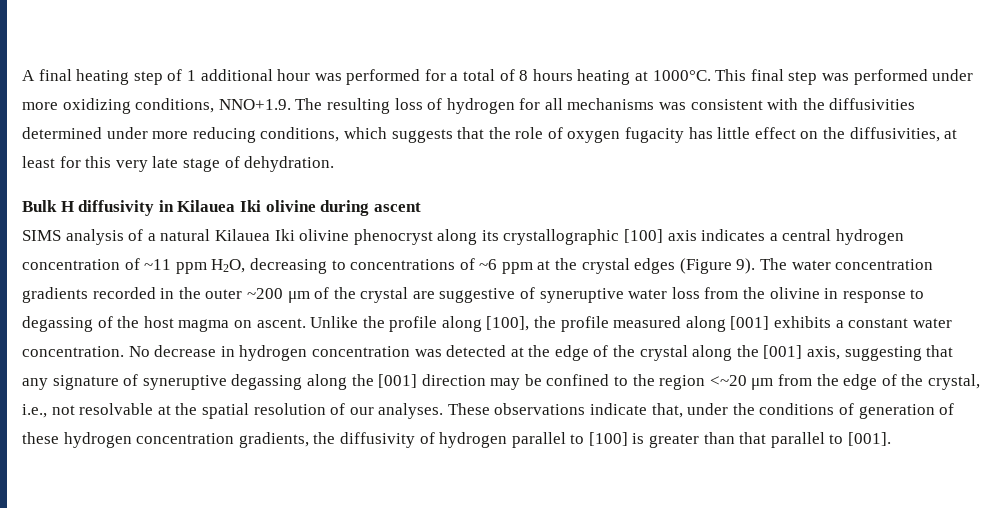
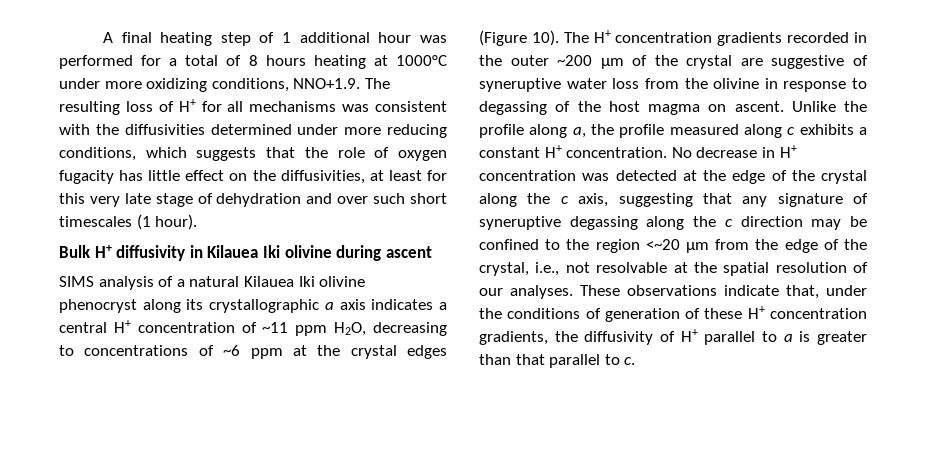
[652,69,928,85] 1000°C. This final step was performed -> [396,55,447,66] 1000°C
[446,98,515,114] hydrogen -> [178,99,196,112] H+
[244,156,335,172] dehydration. -> [216,193,448,207] [59,214,198,230] dehydration and over such short timescales (1 hour).
[60,201,74,212] H -> [94,245,112,258] H+
[624,229,664,243] [100] -> [324,302,334,310] a
[836,229,905,245] hydrogen -> [113,320,131,333] H+
[736,258,831,274] 9). The water -> [531,30,611,46] 10). The H+
[486,316,530,331] [100], -> [572,127,586,138] a,
[730,316,770,330] [001] -> [787,127,796,135] c
[912,318,952,328] water -> [544,145,562,158] H+
[239,345,308,361] hydrogen -> [779,145,797,158] H+
[763,345,803,359] [001] -> [560,196,569,204] c
[378,374,418,388] [001] -> [724,219,733,227] c
[63,432,132,448] hydrogen -> [747,306,765,319] H+
[439,432,628,448] hydrogen parallel to [100] -> [680,329,793,345] H+ parallel to a
[848,432,892,446] [001]. -> [624,357,636,365] c.

